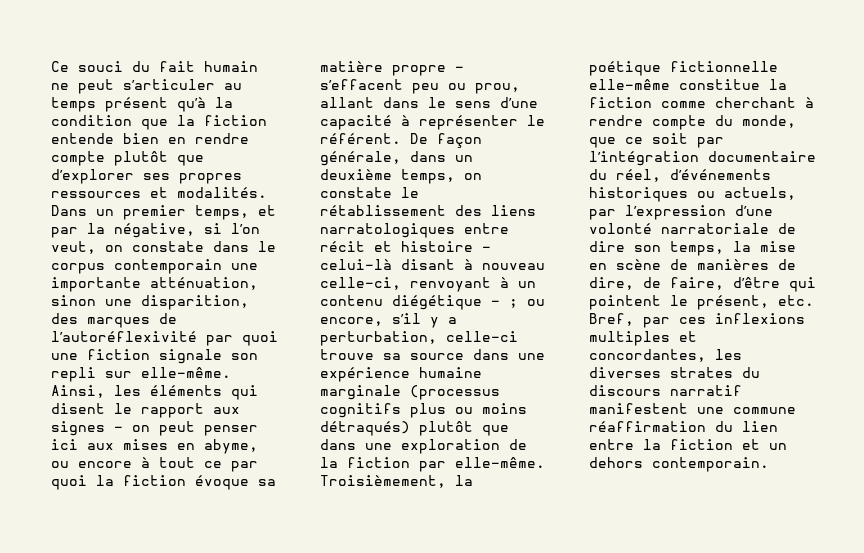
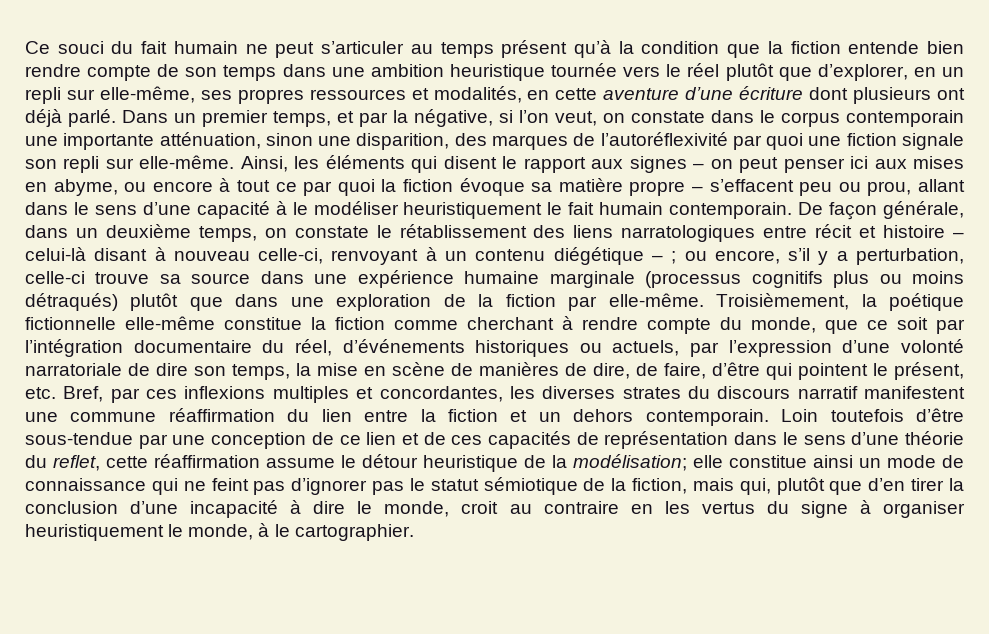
[168,133,249,144] [51,151,204,166] [51,169,242,184] [51,187,267,198] en rendre compte plutôt que d’explorer ses propres ressources et modalités. -> [25,63,965,81] [25,86,965,104] [25,109,116,127] rendre compte de son temps dans une ambition heuristique tournée vers le réel plutôt que d’explorer, en un repli sur elle-même, ses propres ressources et modalités, en cette aventure d’une écriture dont plusieurs ont déjà parlé.
[419,115,545,130] [320,133,401,144] représenter le référent. -> [292,201,793,219] le modéliser heuristiquement le fait humain contemporain.
(769, 464) none -> [781,408,965,422] [25,431,965,449] [25,454,964,472] [25,477,965,495] [25,500,965,518] [25,523,414,541] Loin toutefois d’être sous-tendue par une conception de ce lien et de ces capacités de représentation dans le sens d’une théorie du reflet, cette réaffirmation assume le détour heuristique de la modélisation; elle constitue ainsi un mode de connaissance qui ne feint pas d’ignorer pas le statut sémiotique de la fiction, mais qui, plutôt que d’en tirer la conclusion d’une incapacité à dire le monde, croit au contraire en les vertus du signe à organiser heuristiquement le monde, à le cartographier.

